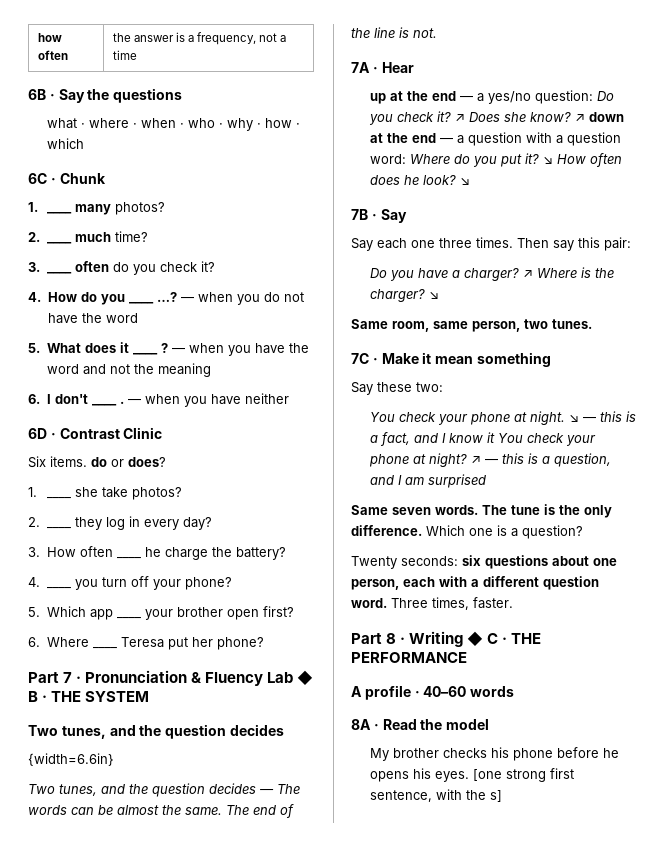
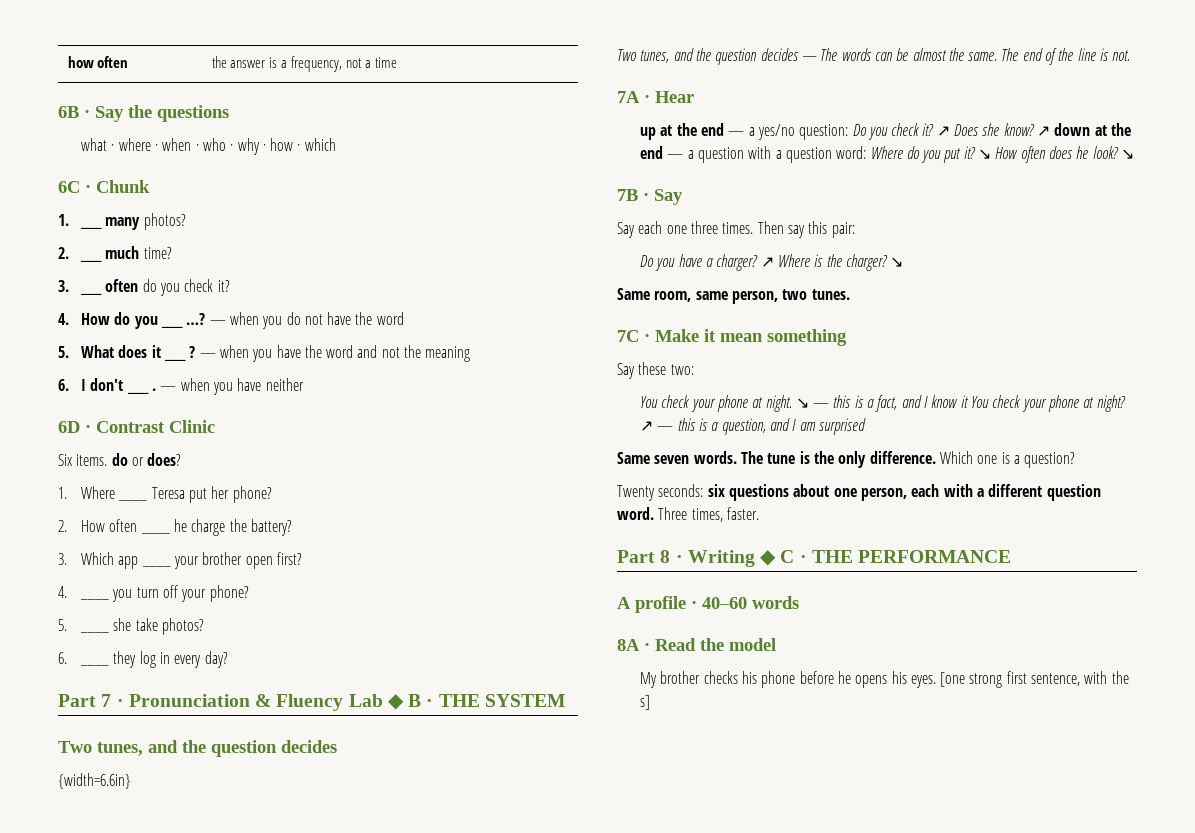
(37, 492) none -> [80,486,115,499] [118,499,148,501] [151,486,272,503] [58,519,138,532] [140,532,170,534] [173,519,292,536] [58,552,302,569] [58,586,67,598] [79,585,249,602] [58,619,67,631] Where ____ Teresa put her phone? // 2. How often ____ he charge the battery? // 3. Which app ____ your brother open first? // 4. ____ you turn off your phone? // 5.
[28,517,40,527] 2. -> [58,652,67,664] 6.
[28,546,114,557] [117,557,142,559] [145,547,287,560] [28,577,40,587] [47,576,233,590] [28,606,295,620] [28,637,90,647] [93,637,265,650] // 3. How often ____ he charge the battery? // 4. ____ you turn off your phone? // 5. Which app ____ your brother open first? // 6. Where ____ Teresa put her phone? -> (228, 659) none

